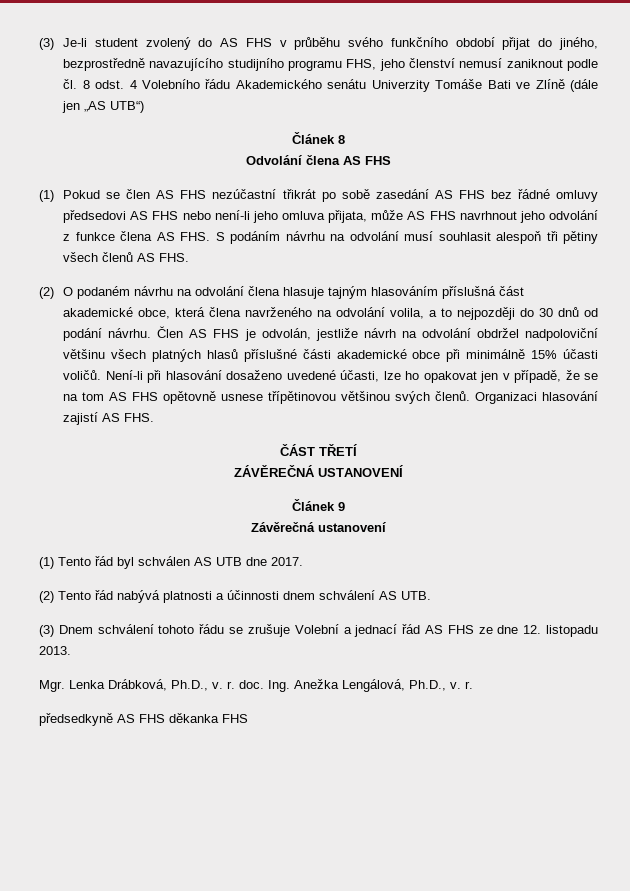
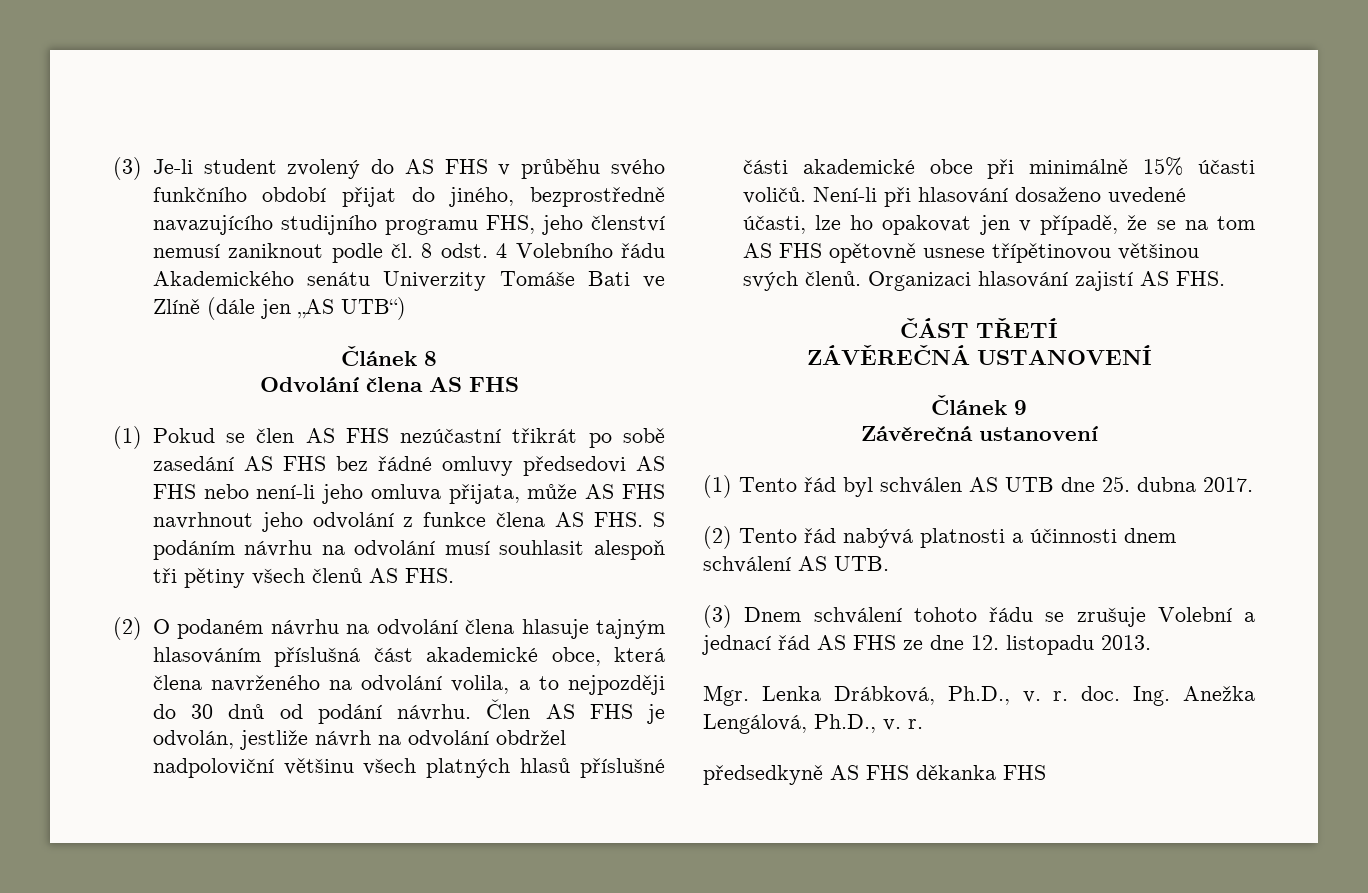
(267, 561) none -> [1102,476,1196,492] 25. dubna

